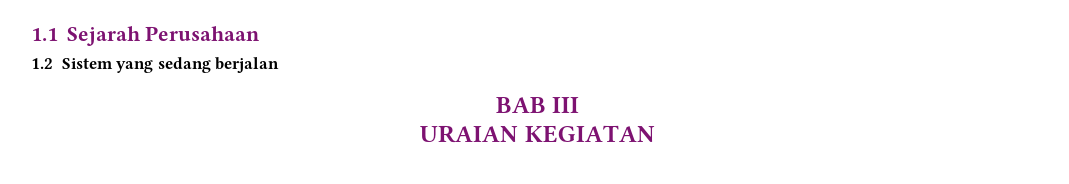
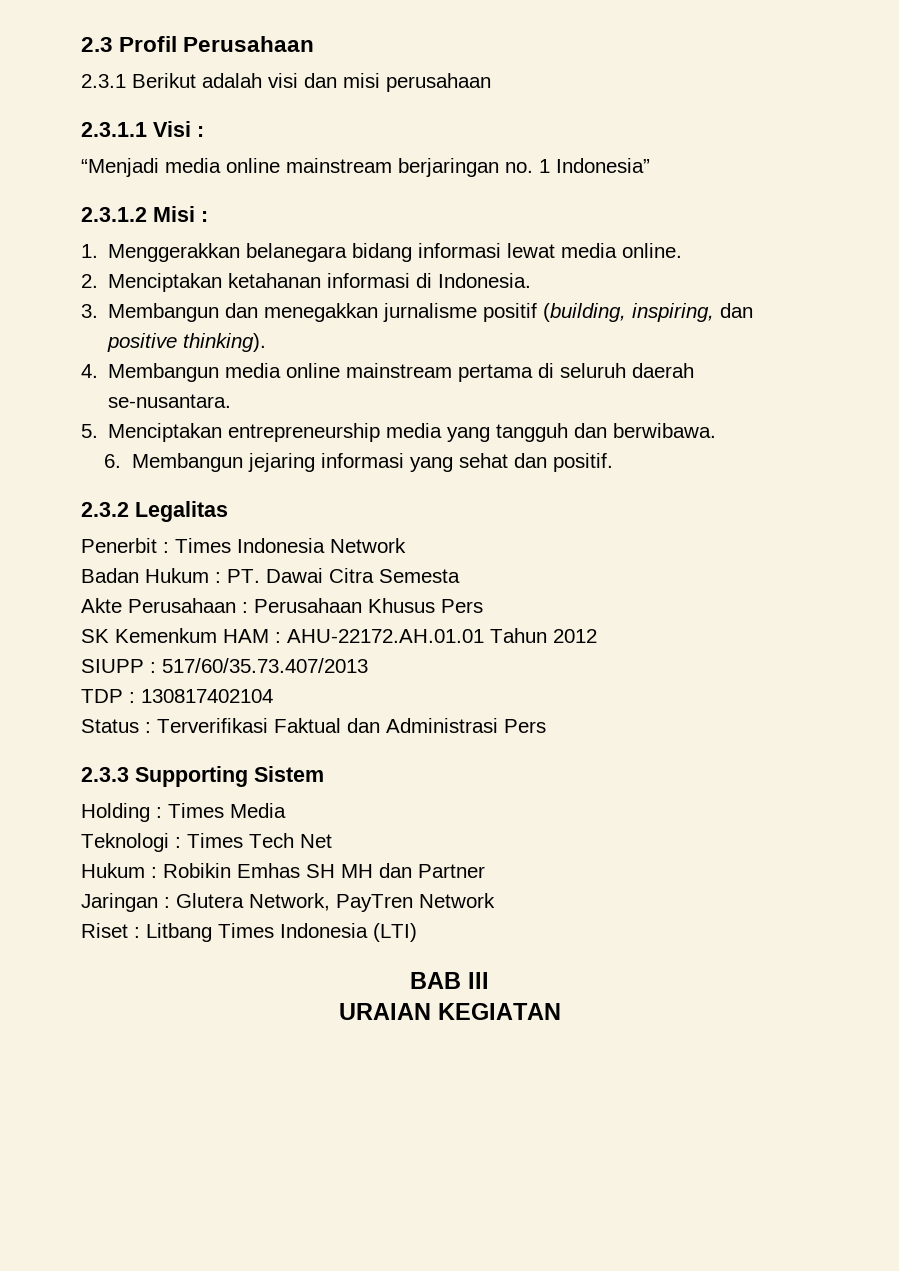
[31,26,141,46] 1.1 Sejarah -> [81,36,178,52] 2.3 Profil
[31,57,280,73] 1.2 Sistem yang sedang berjalan -> [81,73,491,92] [81,121,204,137] [81,158,650,177] [81,206,208,222] [81,243,683,262] [81,273,532,292] [81,303,754,322] [107,333,267,352] [81,363,695,382] [108,394,232,408] [81,423,717,442] [104,453,613,472] [81,501,228,522] [81,538,406,553] [81,568,460,583] [81,598,483,613] [81,628,597,643] [81,658,368,673] [81,689,273,703] [81,718,546,733] [81,766,324,787] [81,803,286,822] [81,833,332,852] [81,863,485,878] [81,893,495,912] [81,923,417,942] 2.3.1 Berikut adalah visi dan misi perusahaan // 2.3.1.1 Visi : // “Menjadi media online mainstream berjaringan no. 1 Indonesia” // 2.3.1.2 Misi : // 1. Menggerakkan belanegara bidang informasi lewat media online. // 2. Menciptakan ketahanan informasi di Indonesia. // 3. Membangun dan menegakkan jurnalisme positif (building, inspiring, dan positive thinking). // 4. Membangun media online mainstream pertama di seluruh daerah se-nusantara. // 5. Menciptakan entrepreneurship media yang tangguh dan berwibawa. // 6. Membangun jejaring informasi yang sehat dan positif. // 2.3.2 Legalitas // Penerbit : Times Indonesia Network // Badan Hukum : PT. Dawai Citra Semesta // Akte Perusahaan : Perusahaan Khusus Pers // SK Kemenkum HAM : AHU-22172.AH.01.01 Tahun 2012 // SIUPP : 517/60/35.73.407/2013 // TDP : 130817402104 // Status : Terverifikasi Faktual dan Administrasi Pers // 2.3.3 Supporting Sistem // Holding : Times Media // Teknologi : Times Tech Net // Hukum : Robikin Emhas SH MH dan Partner // Jaringan : Glutera Network, PayTren Network // Riset : Litbang Times Indonesia (LTI)

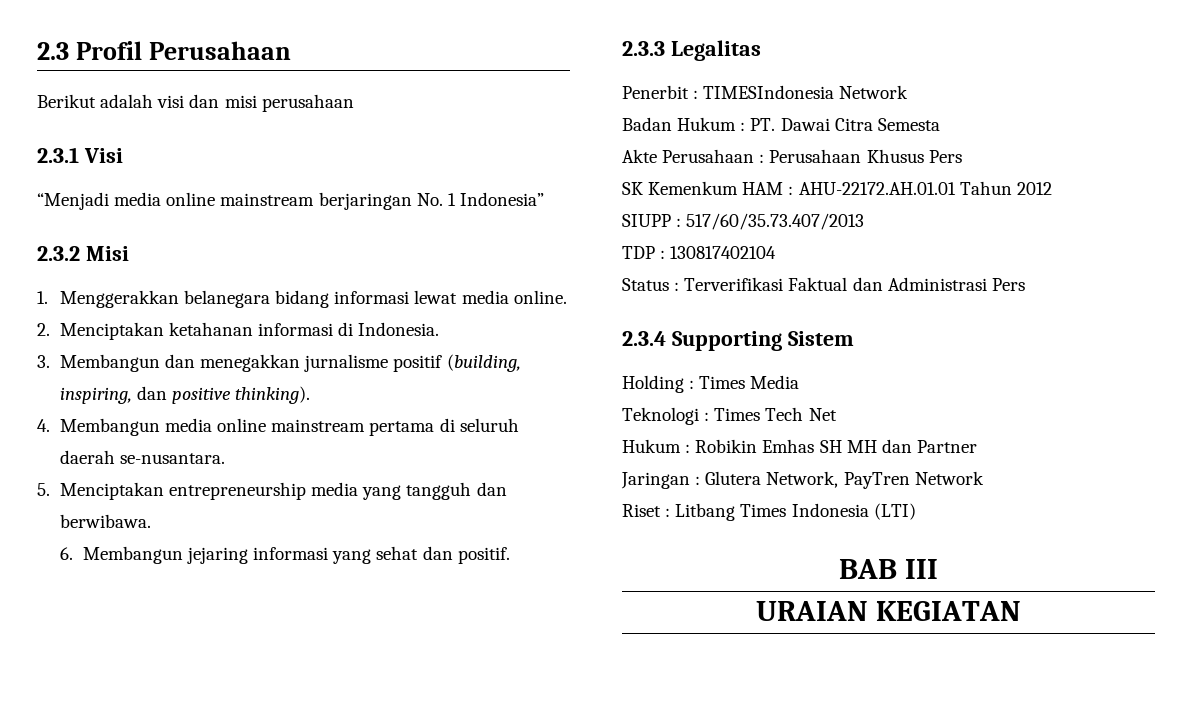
[81,74,126,88] 2.3.1 -> (291, 50) none
[81,122,147,137] 2.3.1.1 -> [37,147,79,163] 2.3.1
[197,126,204,137] : -> (123, 155) none
[505,162,533,173] no. -> [416,193,443,206] No.
[81,207,147,222] 2.3.1.2 -> [37,246,80,261] 2.3.2
[201,211,208,222] : -> (129, 253) none
[81,502,129,517] 2.3.2 -> [622,41,665,56] 2.3.3
[175,538,325,553] Times Indonesia -> [703,85,835,99] TIMESIndonesia
[81,767,129,782] 2.3.3 -> [622,331,666,346] 2.3.4

